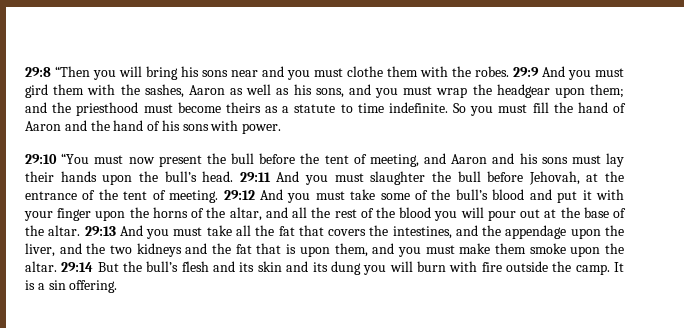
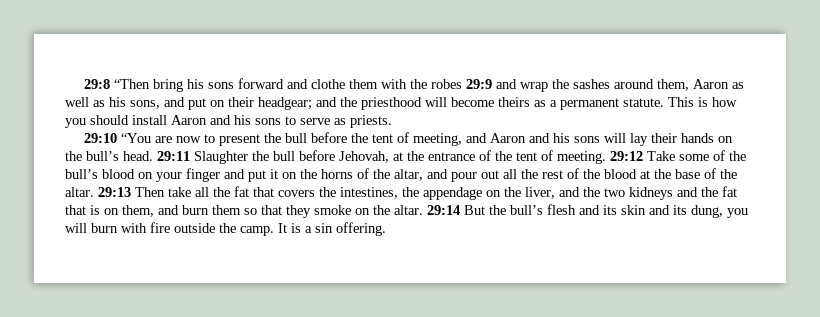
[93,66,142,80] you will -> (151, 84) none
[231,66,624,80] [25,84,184,98] near and you must clothe them with the robes. 29:9 And you must gird them with the sashes, -> [238,78,690,92] forward and clothe them with the robes 29:9 and wrap the sashes around them,
[375,84,624,98] you must wrap the headgear upon them; -> [188,97,312,110] put on their headgear;
[143,104,173,113] must -> [425,97,447,107] will
[294,102,626,116] [25,120,282,134] statute to time indefinite. So you must fill the hand of Aaron and the hand of his sons with power. -> [560,97,737,110] [65,115,392,128] permanent statute. This is how you should install Aaron and his sons to serve as priests.
[94,155,155,164] must now -> [155,134,216,143] are now to
[571,155,601,164] must -> [604,133,627,143] will
[102,174,133,185] upon -> [718,136,734,143] on
[276,171,426,185] And you must slaughter -> [194,151,248,164] Slaughter
[259,189,376,203] And you must take -> [647,151,675,161] Take
[529,189,625,203] [24,208,126,221] and put it with your finger upon -> [138,168,297,182] on your finger and put it on
(288, 212) none -> [451,170,499,182] pour out
[434,207,541,221] you will pour out -> (637, 174) none
[119,225,203,239] And you must -> [135,187,165,197] Then
[455,225,478,236] and -> (398, 193) none
[570,228,601,239] upon -> [486,190,501,197] on
[299,246,330,257] upon -> [104,208,119,215] on
[397,243,601,257] you must make them smoke upon -> [182,205,370,218] burn them so that they smoke on
[330,261,361,275] dung -> [691,205,723,218] dung,

